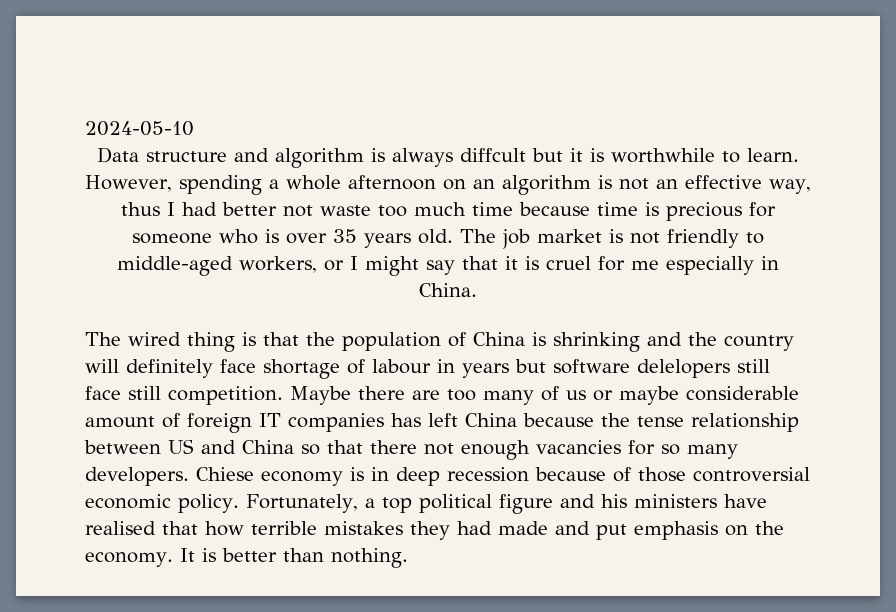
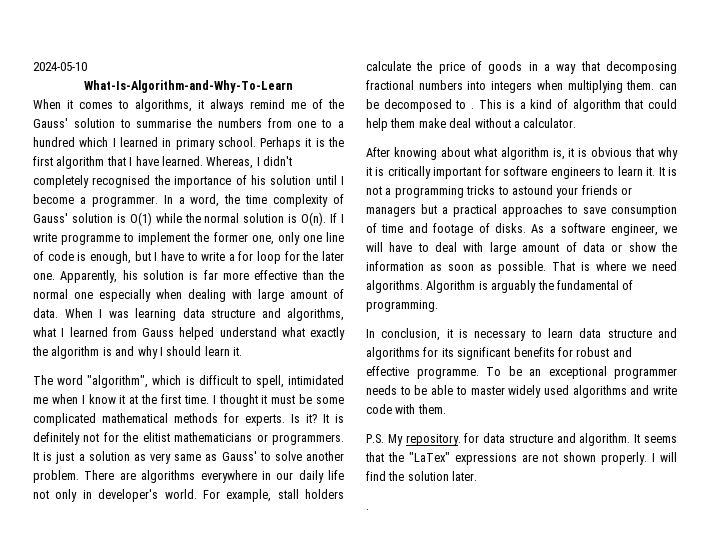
[97,147,799,168] [85,175,812,195] [121,202,776,221] [132,229,764,249] [117,256,779,276] [419,283,477,297] [85,332,794,352] [85,359,770,379] [85,386,799,405] [85,413,799,433] [84,439,738,460] [85,467,810,486] [85,494,767,514] [85,521,784,540] [85,548,408,568] Data structure and algorithm is always diffcult but it is worthwhile to learn. However, spending a whole afternoon on an algorithm is not an effective way, thus I had better not waste too much time because time is precious for someone who is over 35 years old. The job market is not friendly to middle-aged workers, or I might say that it is cruel for me especially in China. // The wired thing is that the population of China is shrinking and the country will definitely face shortage of labour in years but software delelopers still face still competition. Maybe there are too many of us or maybe considerable amount of foreign IT companies has left China because the tense relationship between US and China so that there not enough vacancies for so many developers. Chiese economy is in deep recession because of those controversial economic policy. Fortunately, a top political figure and his ministers have realised that how terrible mistakes they had made and put emphasis on the economy. It is better than nothing. -> [84,80,293,93] [33,99,344,112] [33,118,344,128] [33,137,345,150] [33,156,292,169] [33,175,344,188] [33,194,344,207] [33,212,345,226] [33,232,344,245] [33,251,344,264] [33,270,344,283] [33,289,344,302] [33,308,344,321] [33,327,345,340] [32,346,242,359] [33,375,344,388] [33,394,344,407] [33,413,344,426] [33,432,344,445] [33,451,344,464] [33,470,344,483] [33,489,344,502] [366,61,677,74] [366,80,677,93] [366,99,677,112] [366,118,577,131] [366,147,678,160] [366,166,677,179] [366,185,632,198] [366,204,677,217] [366,223,677,236] [366,242,677,255] [366,261,677,274] [366,280,634,293] [366,300,438,312] [366,328,677,341] [366,347,632,360] [366,366,677,379] [366,385,677,398] [366,404,446,414] [366,433,677,446] [365,452,677,465] [366,471,478,481] [366,509,369,510] What-Is-Algorithm-and-Why-To-Learn // When it comes to algorithms, it always remind me of the Gauss' solution to summarise the numbers from one to a hundred which I learned in primary school. Perhaps it is the first algorithm that I have learned. Whereas, I didn't completely recognised the importance of his solution until I become a programmer. In a word, the time complexity of Gauss' solution is O(1) while the normal solution is O(n). If I write programme to implement the former one, only one line of code is enough, but I have to write a for loop for the later one. Apparently, his solution is far more effective than the normal one especially when dealing with large amount of data. When I was learning data structure and algorithms, what I learned from Gauss helped understand what exactly the algorithm is and why I should learn it. // The word "algorithm", which is difficult to spell, intimidated me when I know it at the first time. I thought it must be some complicated mathematical methods for experts. Is it? It is definitely not for the elitist mathematicians or programmers. It is just a solution as very same as Gauss' to solve another problem. There are algorithms everywhere in our daily life not only in developer's world. For example, stall holders calculate the price of goods in a way that decomposing fractional numbers into integers when multiplying them. can be decomposed to . This is a kind of algorithm that could help them make deal without a calculator. // After knowing about what algorithm is, it is obvious that why it is critically important for software engineers to learn it. It is not a programming tricks to astound your friends or managers but a practical approaches to save consumption of time and footage of disks. As a software engineer, we will have to deal with large amount of data or show the information as soon as possible. That is where we need algorithms. Algorithm is arguably the fundamental of programming. // In conclusion, it is necessary to learn data structure and algorithms for its significant benefits for robust and effective programme. To be an exceptional programmer needs to be able to master widely used algorithms and write code with them. // P.S. My repository. for data structure and algorithm. It seems that the "LaTex" expressions are not shown properly. I will find the solution later. // .

